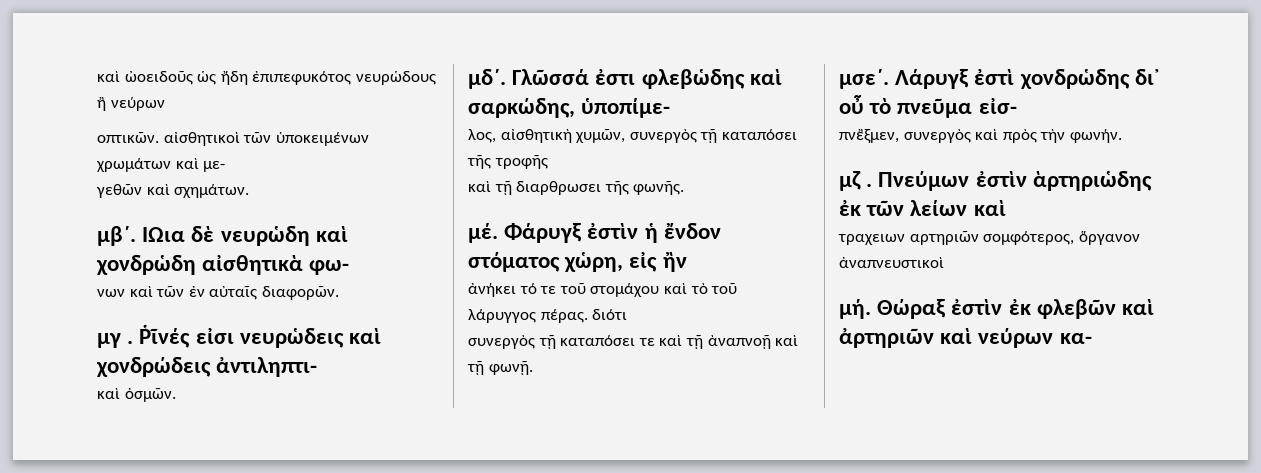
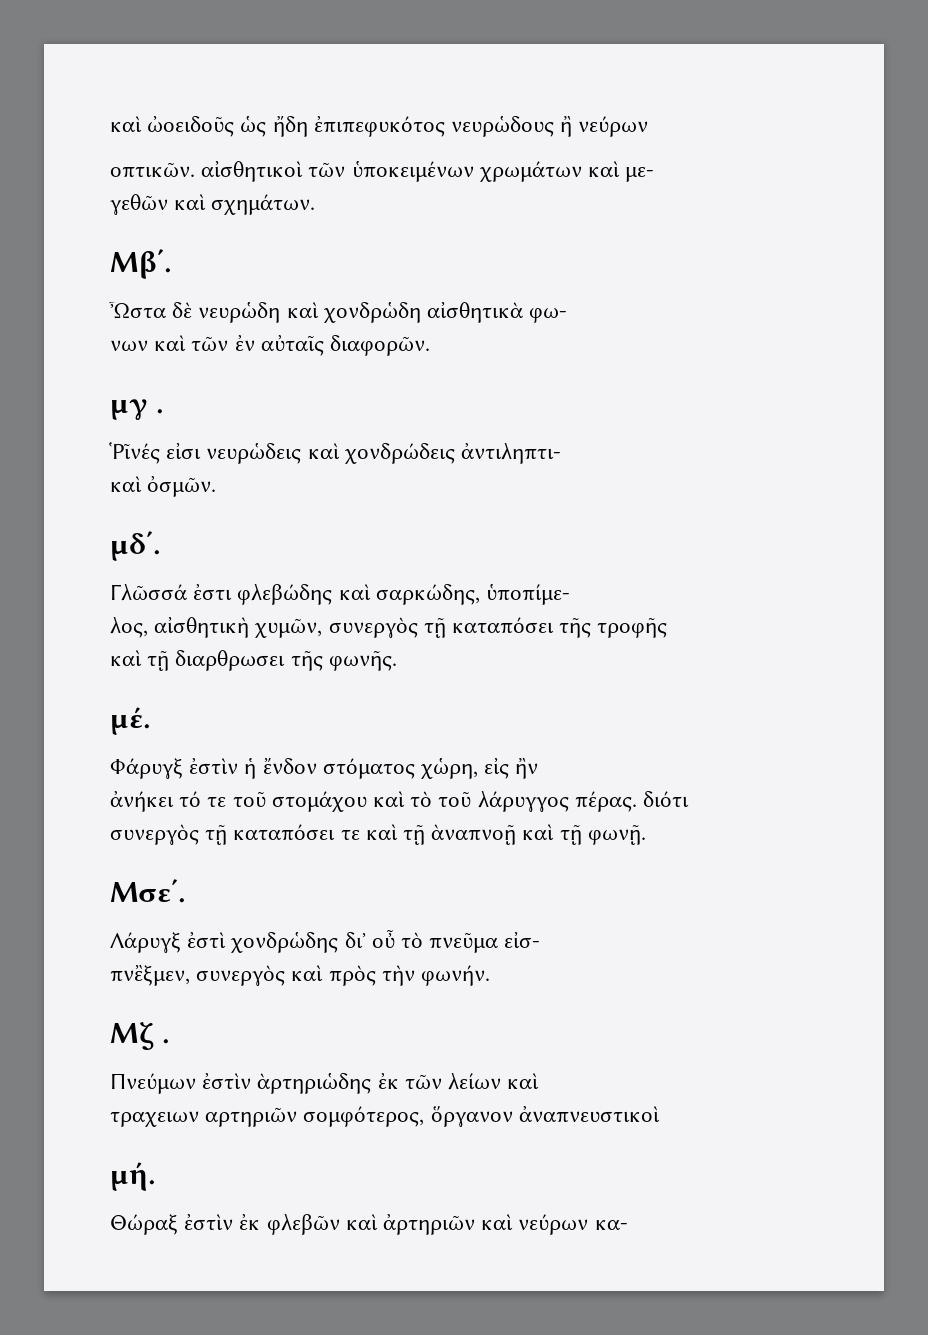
[97,226,186,246] μβ΄. ΙΩια -> [110,249,172,279] [108,301,166,319] Μβ΄. // Ὦστα
(134, 342) none -> (165, 411) //
(506, 79) none -> (161, 546) //
[641,69,745,89] φλεβὡδης -> [237,583,333,605] φλεβώδης
(498, 233) none -> (151, 721) //
[839,69,889,89] μσε΄. -> [110,879,186,903] Μσε΄. //
[839,171,873,191] μζ . -> [110,1022,171,1050] Μζ . //
(871, 309) none -> (156, 1176) //

